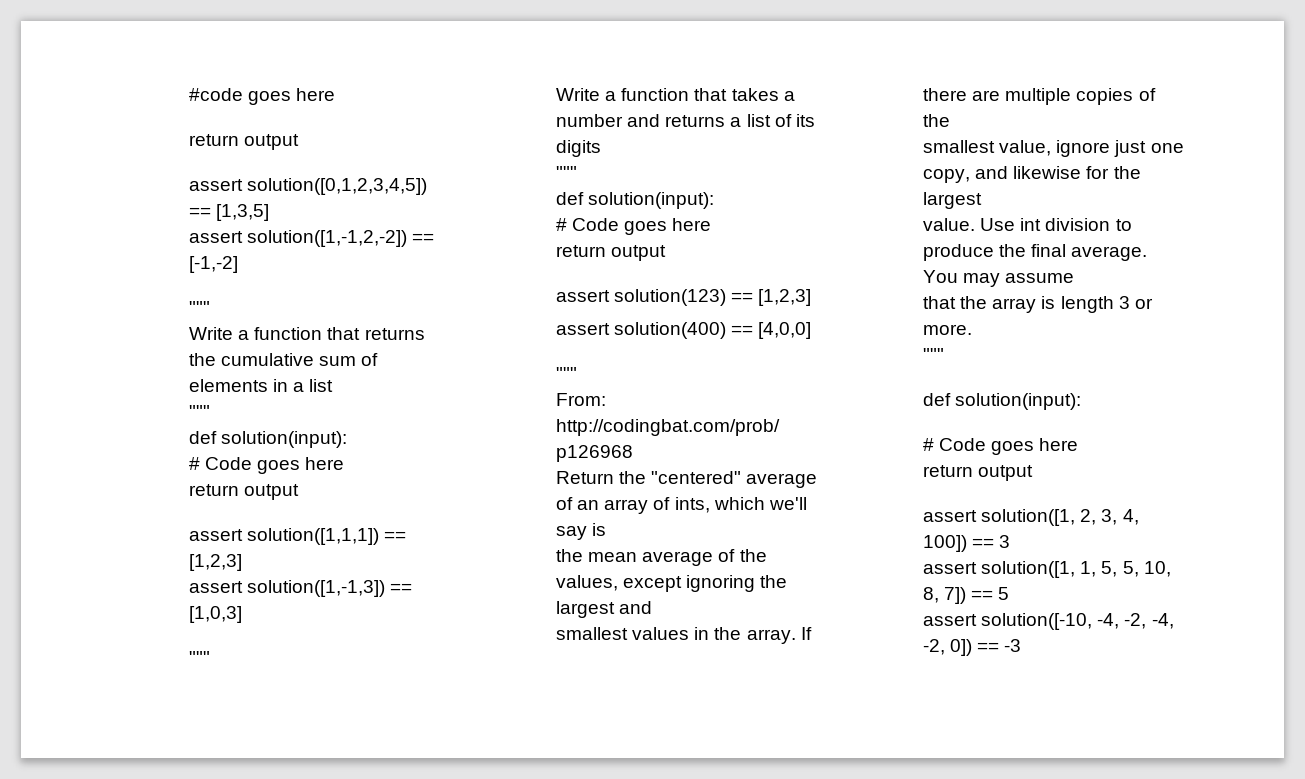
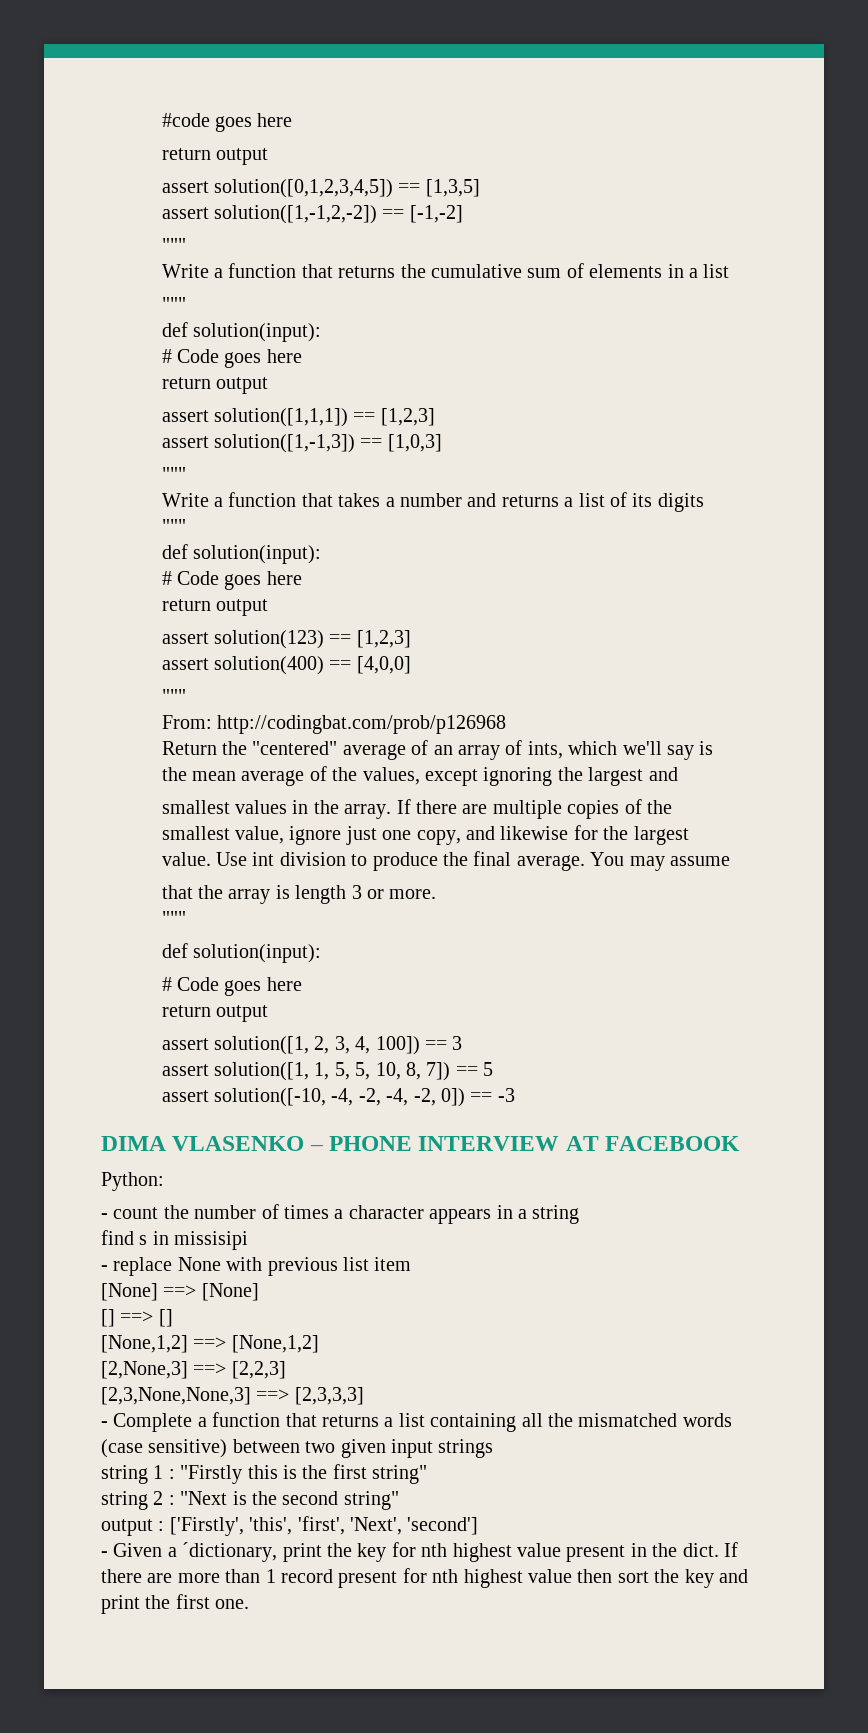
(1022, 645) none -> [101,1136,741,1151] [101,1172,164,1191] [101,1204,580,1224] [101,1230,249,1250] [101,1257,412,1276] [101,1283,259,1301] [101,1309,173,1327] [101,1335,319,1353] [101,1361,286,1379] [101,1387,364,1405] [101,1412,732,1432] [101,1439,494,1458] [101,1464,428,1484] [101,1491,399,1510] [101,1516,479,1536] [101,1542,738,1562] [101,1568,748,1588] [101,1594,250,1614] // DIMA VLASENKO – PHONE INTERVIEW AT FACEBOOK // Python: // - count the number of times a character appears in a string // find s in missisipi // - replace None with previous list item // [None] ==> [None] // [] ==> [] // [None,1,2] ==> [None,1,2] // [2,None,3] ==> [2,2,3] // [2,3,None,None,3] ==> [2,3,3,3] // - Complete a function that returns a list containing all the mismatched words (case sensitive) between two given input strings // string 1 : "Firstly this is the first string" // string 2 : "Next is the second string" // output : ['Firstly', 'this', 'first', 'Next', 'second'] // - Given a ´dictionary, print the key for nth highest value present in the dict. If there are more than 1 record present for nth highest value then sort the key and print the first one.

